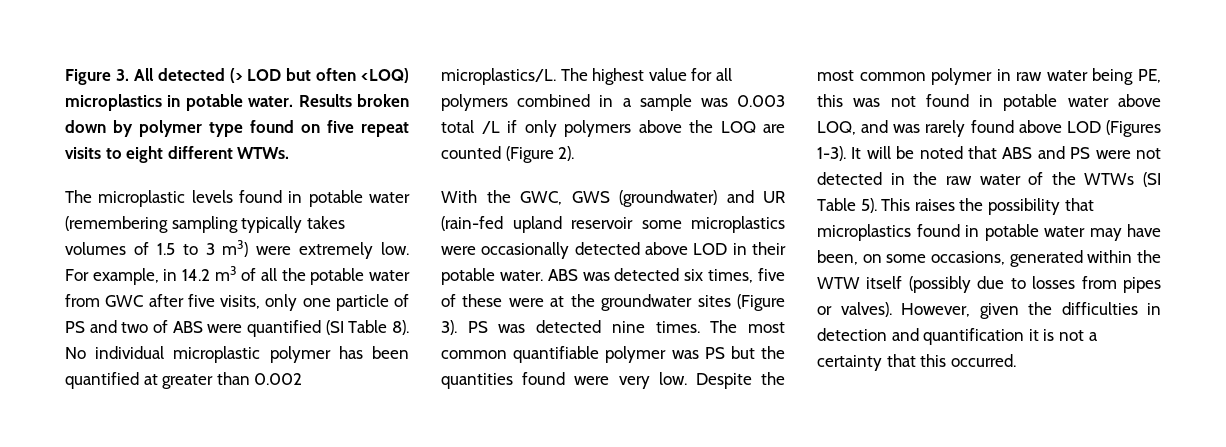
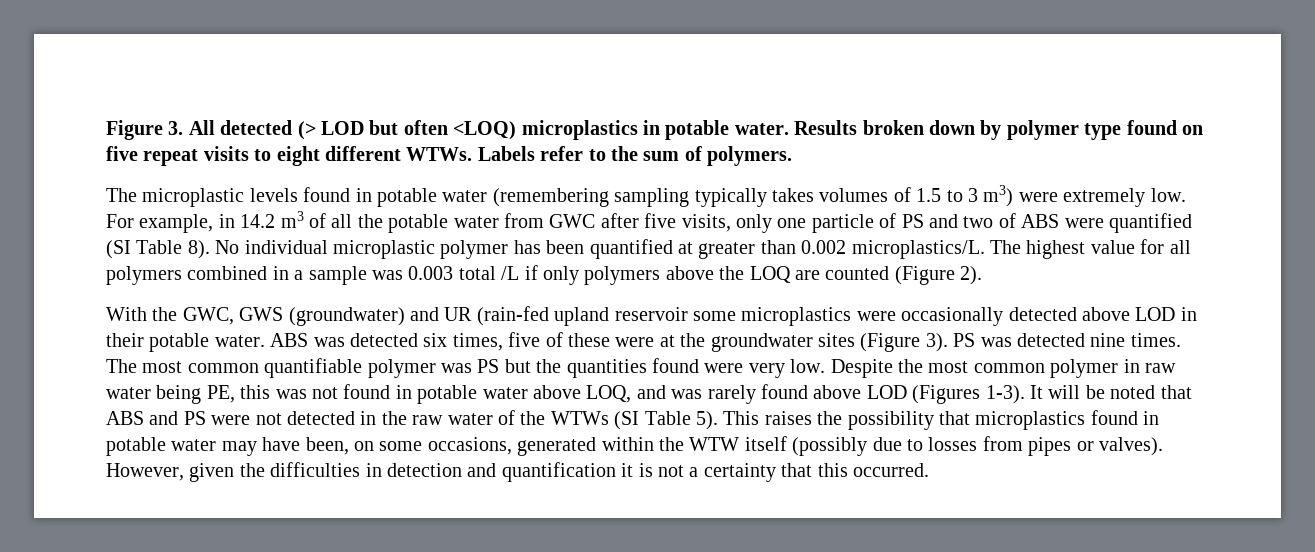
(290, 153) none -> [477,146,793,166] Labels refer to the sum of polymers.

